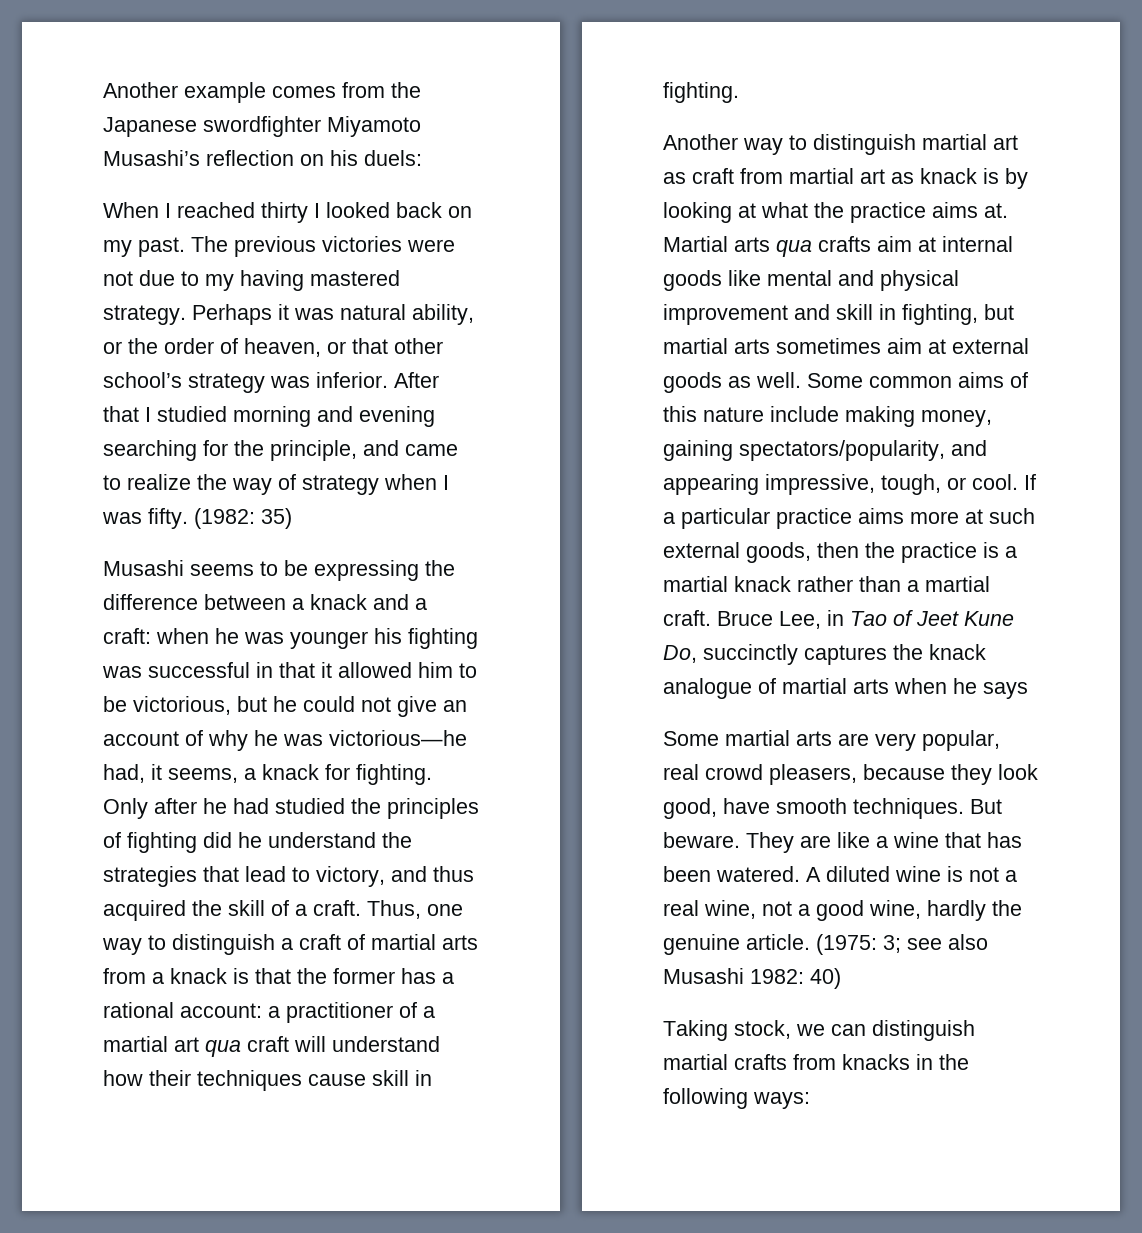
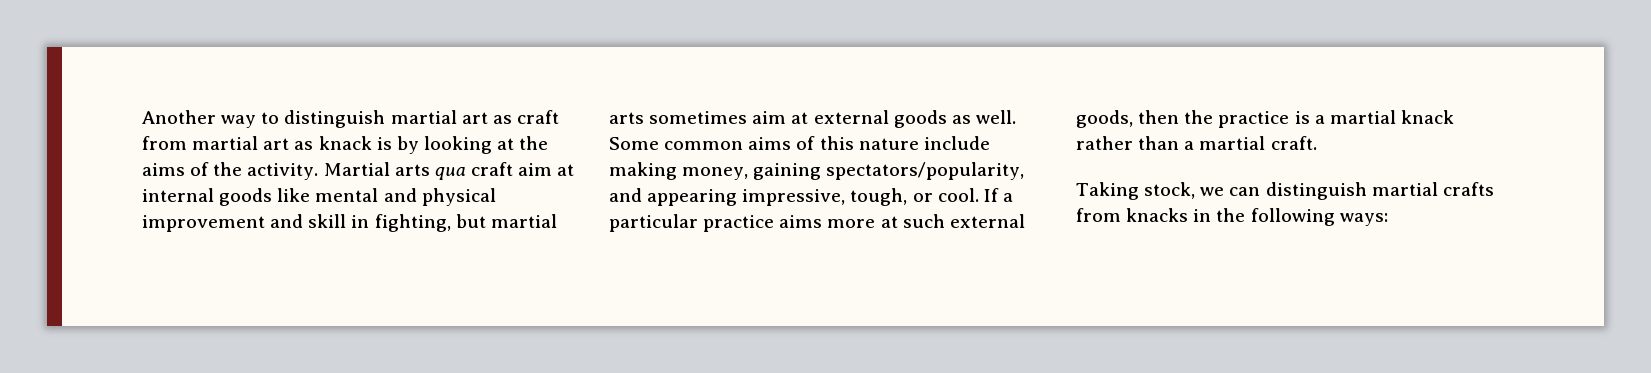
[103,82,421,103] [103,116,421,137] [103,150,422,166] [103,202,472,223] [103,236,455,257] [103,270,400,291] [103,304,474,325] [103,338,443,357] [103,372,439,393] [103,406,435,427] [103,440,458,461] [103,474,449,495] [102,508,292,529] [103,560,455,581] [103,594,427,610] [103,628,478,649] [102,662,477,678] [103,696,467,717] [103,730,467,751] [103,764,432,785] [103,798,479,819] [103,832,412,853] [103,866,474,887] [103,900,463,921] [102,934,478,955] [103,968,454,984] [103,1002,435,1023] [103,1036,440,1057] [103,1070,432,1091] [663,82,739,103] [663,134,738,150] Another example comes from the Japanese swordfighter Miyamoto Musashi’s reflection on his duels: // When I reached thirty I looked back on my past. The previous victories were not due to my having mastered strategy. Perhaps it was natural ability, or the order of heaven, or that other school’s strategy was inferior. After that I studied morning and evening searching for the principle, and came to realize the way of strategy when I was fifty. (1982: 35) // Musashi seems to be expressing the difference between a knack and a craft: when he was younger his fighting was successful in that it allowed him to be victorious, but he could not give an account of why he was victorious—he had, it seems, a knack for fighting. Only after he had studied the principles of fighting did he understand the strategies that lead to victory, and thus acquired the skill of a craft. Thus, one way to distinguish a craft of martial arts from a knack is that the former has a rational account: a practitioner of a martial art qua craft will understand how their techniques cause skill in fighting. // Another -> [142,110,216,124] Another
[761,202,1008,223] what the practice aims at. -> [519,136,549,150] [142,162,319,180] the aims of the activity.
[818,236,871,252] crafts -> [470,162,513,176] craft
[717,610,1014,629] [663,644,986,665] [663,678,1028,699] [663,730,1000,751] [663,764,1038,785] [663,798,1002,819] [663,832,1022,853] [663,866,1017,882] [663,900,1022,921] [663,934,988,955] [663,968,841,989] Bruce Lee, in Tao of Jeet Kune Do, succinctly captures the knack analogue of martial arts when he says // Some martial arts are very popular, real crowd pleasers, because they look good, have smooth techniques. But beware. They are like a wine that has been watered. A diluted wine is not a real wine, not a good wine, hardly the genuine article. (1975: 3; see also Musashi 1982: 40) -> (1317, 143) none

